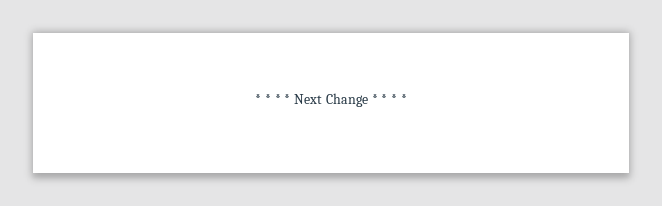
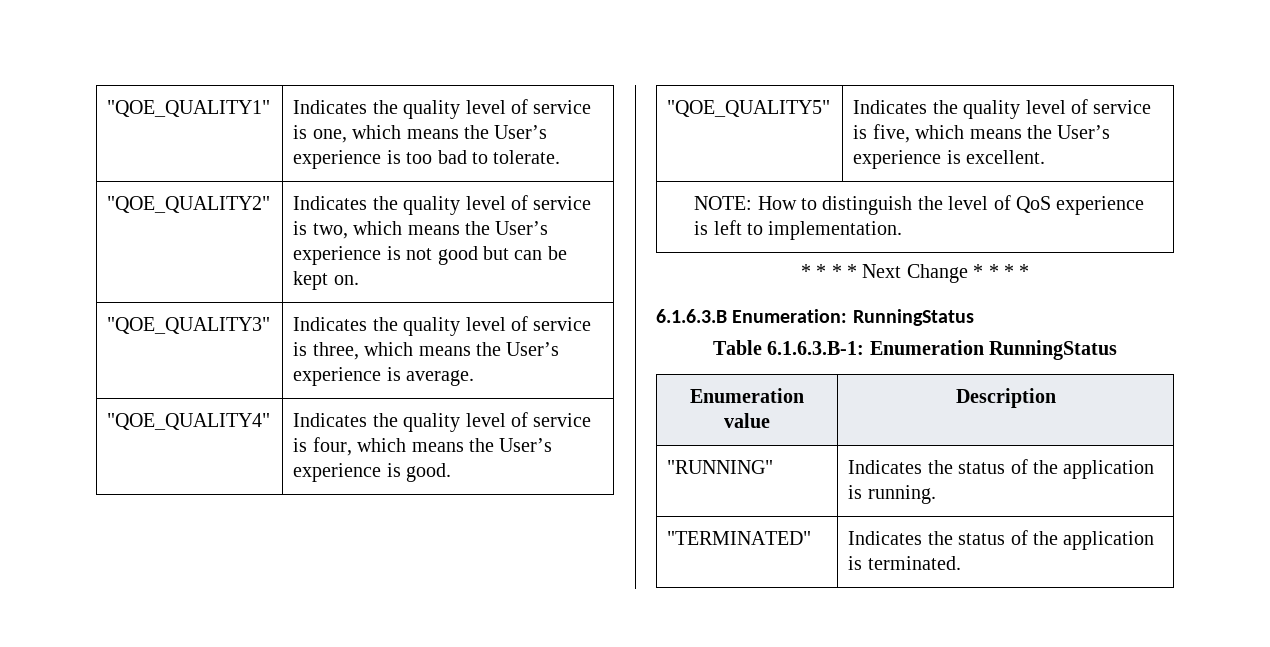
(254, 99) none -> [107,100,271,117] [293,99,592,119] [293,125,548,143] [293,150,561,169] [107,196,271,213] [293,195,592,215] [293,221,549,239] [293,246,567,265] [293,271,359,290] [107,317,271,334] [293,316,592,336] [293,342,560,360] [293,367,475,386] [107,413,271,430] [293,412,592,432] [293,437,553,456] [293,463,452,482] [667,100,831,117] [853,99,1152,119] [853,124,1111,143] [853,150,1046,169] [694,195,1145,215] [694,220,903,240] "QOE_QUALITY1" | Indicates the quality level of service is one, which means the User’s experience is too bad to tolerate. // "QOE_QUALITY2" | Indicates the quality level of service is two, which means the User’s experience is not good but can be kept on. // "QOE_QUALITY3" | Indicates the quality level of service is three, which means the User’s experience is average. // "QOE_QUALITY4" | Indicates the quality level of service is four, which means the User’s experience is good. // "QOE_QUALITY5" | Indicates the quality level of service is five, which means the User’s experience is excellent. // NOTE: How to distinguish the level of QoS experience is left to implementation. //
(408, 99) none -> [656,309,974,326] [712,340,1118,360] [690,388,804,403] [724,413,770,428] [955,388,1056,408] [667,460,774,474] [848,459,1155,479] [848,485,936,504] [667,531,812,545] [848,530,1155,550] [848,556,961,570] // 6.1.6.3.B Enumeration: RunningStatus // Table 6.1.6.3.B-1: Enumeration RunningStatus // Enumeration value | Description // "RUNNING" | Indicates the status of the application is running. // "TERMINATED" | Indicates the status of the application is terminated.

